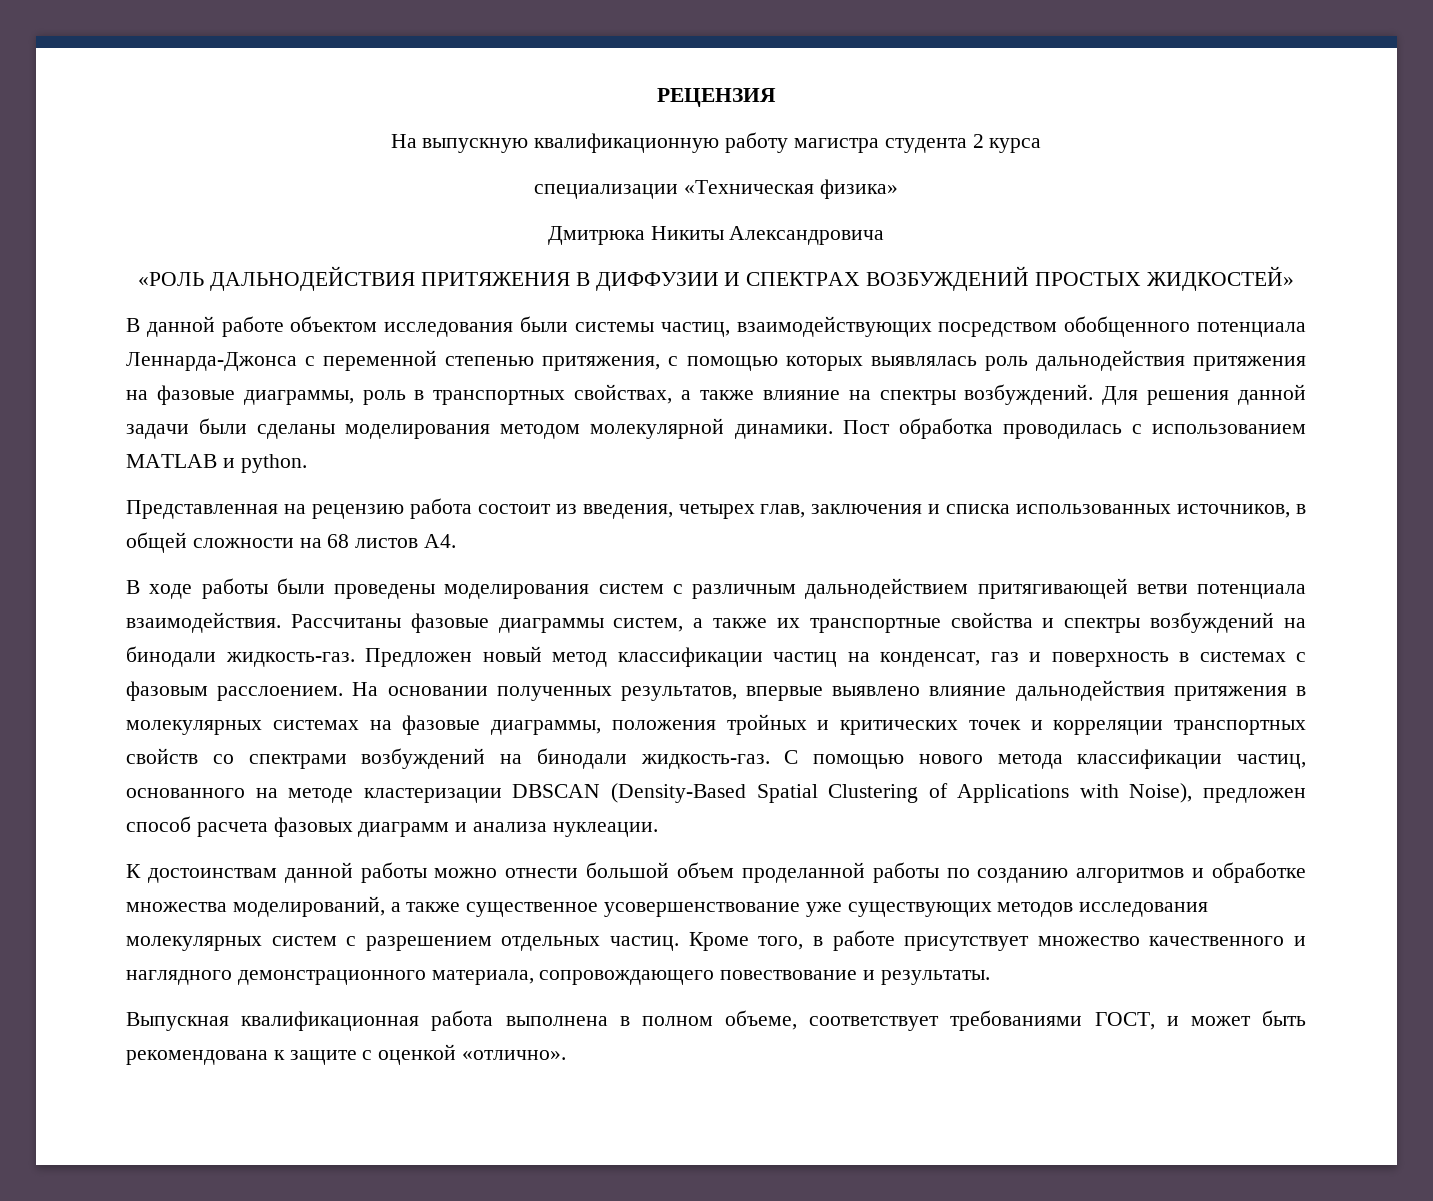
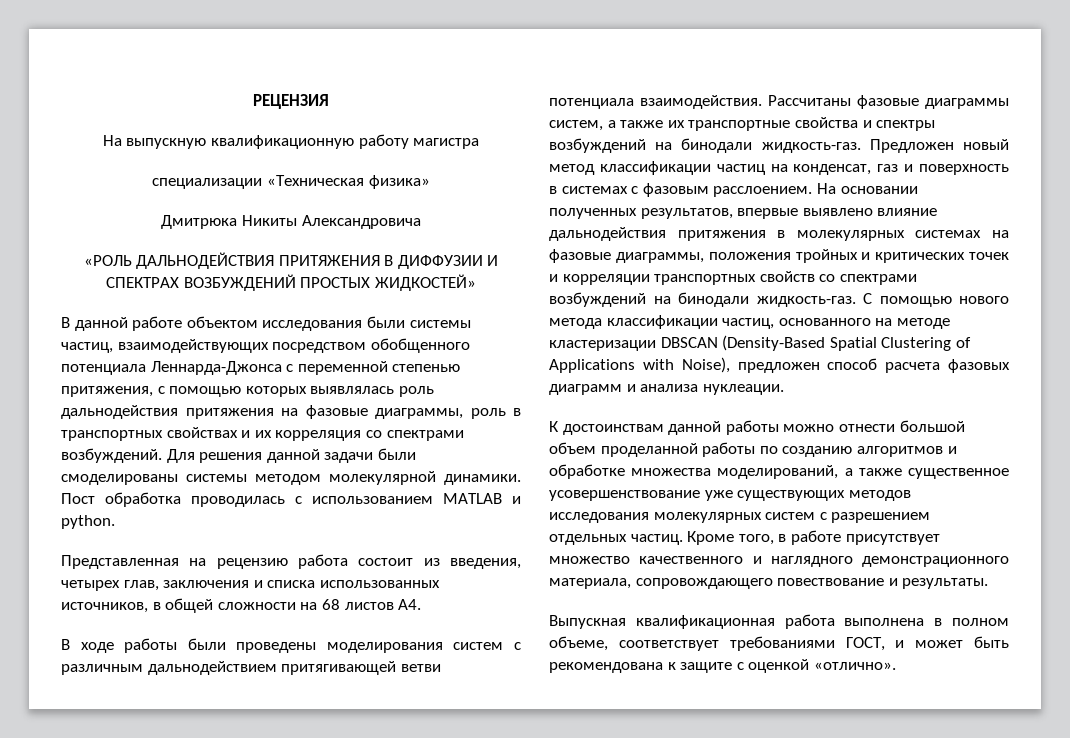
[884,134,1042,153] студента 2 курса -> (480, 143) none
[574,384,956,405] свойствах, а также влияние на спектры -> [166,427,464,441] свойствах и их корреляция со спектрами
[257,424,491,439] сделаны моделирования -> [61,474,247,485] смоделированы системы

